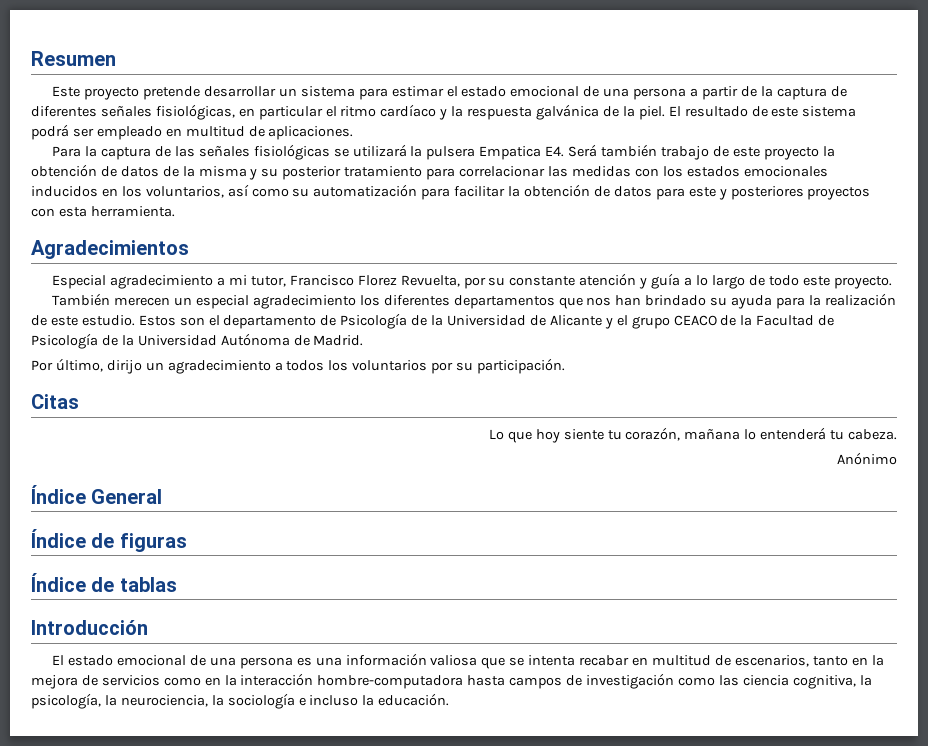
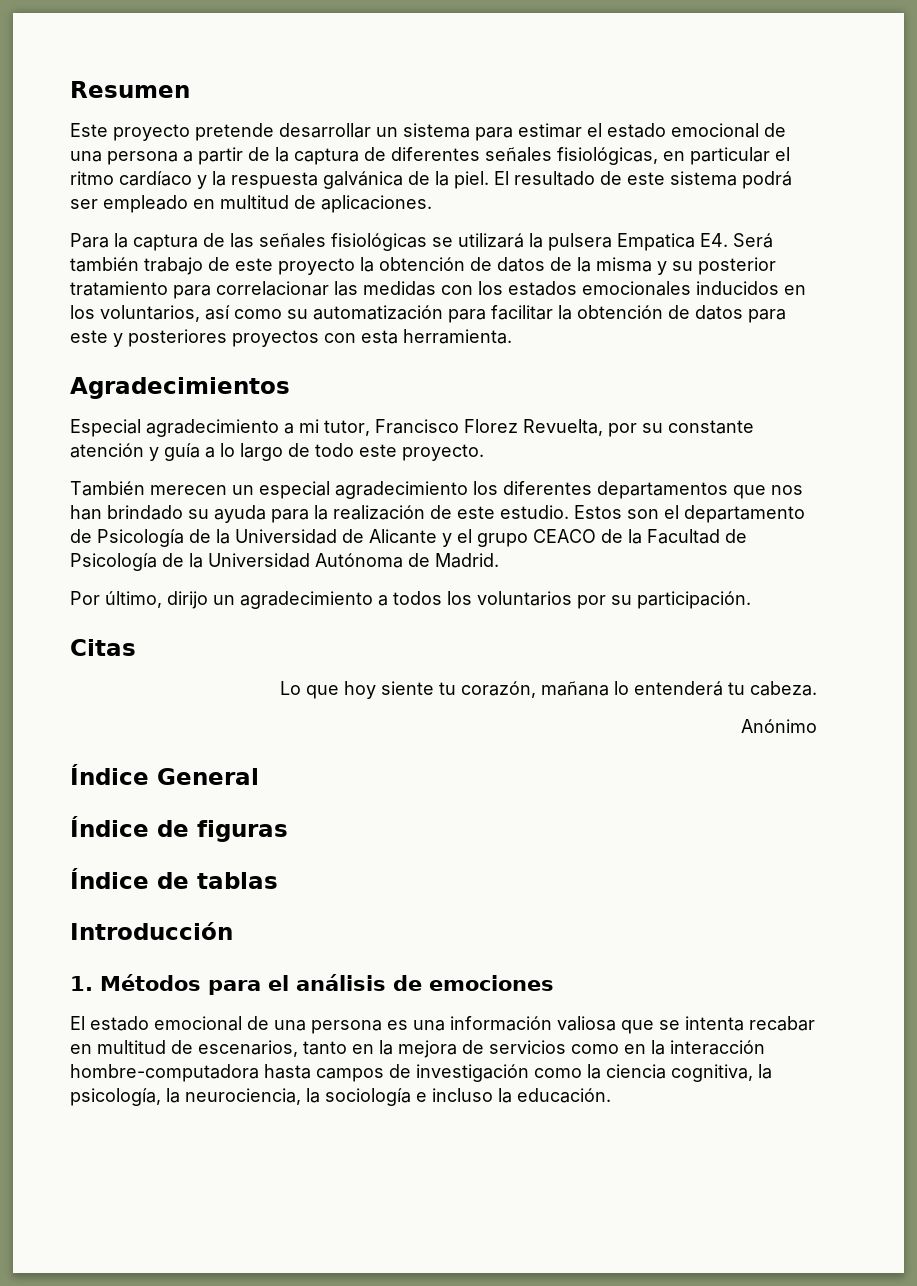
(148, 627) none -> [70,974,554,995] // 1. Métodos para el análisis de emociones
[718,675,739,686] las -> [587,1064,601,1079] la

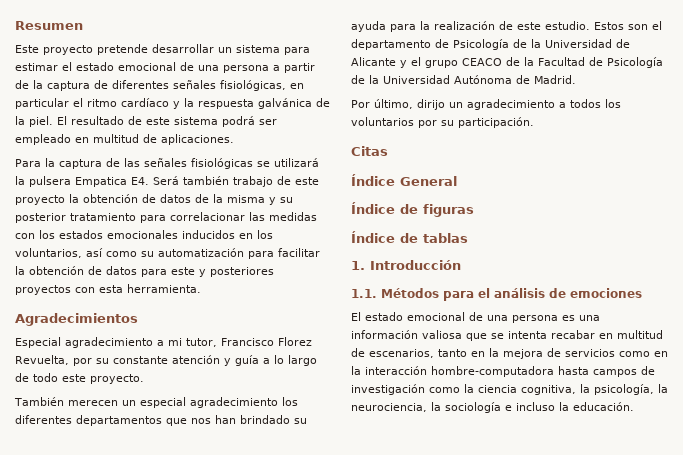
[280,681,817,699] [741,719,817,733] // Lo que hoy siente tu corazón, mañana lo entenderá tu cabeza. // Anónimo -> (388, 151) none
(278, 880) none -> [351,261,365,270] 1.
[70,976,93,991] 1. -> [351,289,377,298] 1.1.

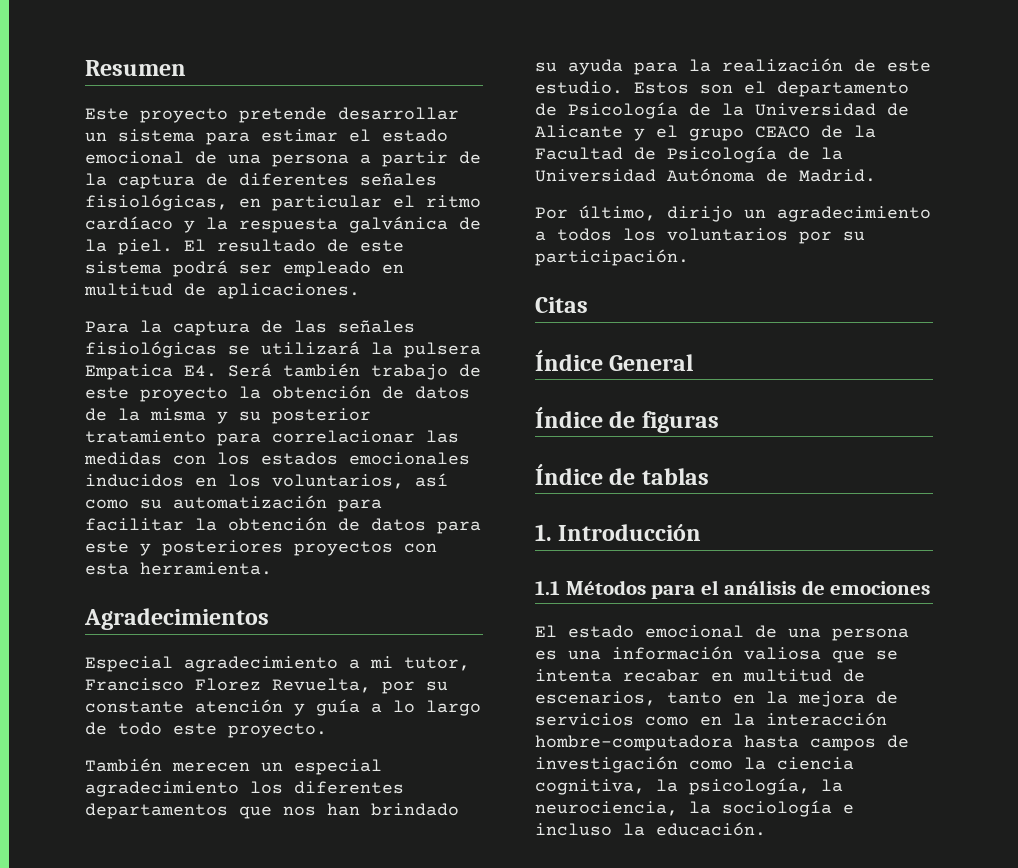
[351,289,377,298] 1.1. -> [535,581,560,595] 1.1

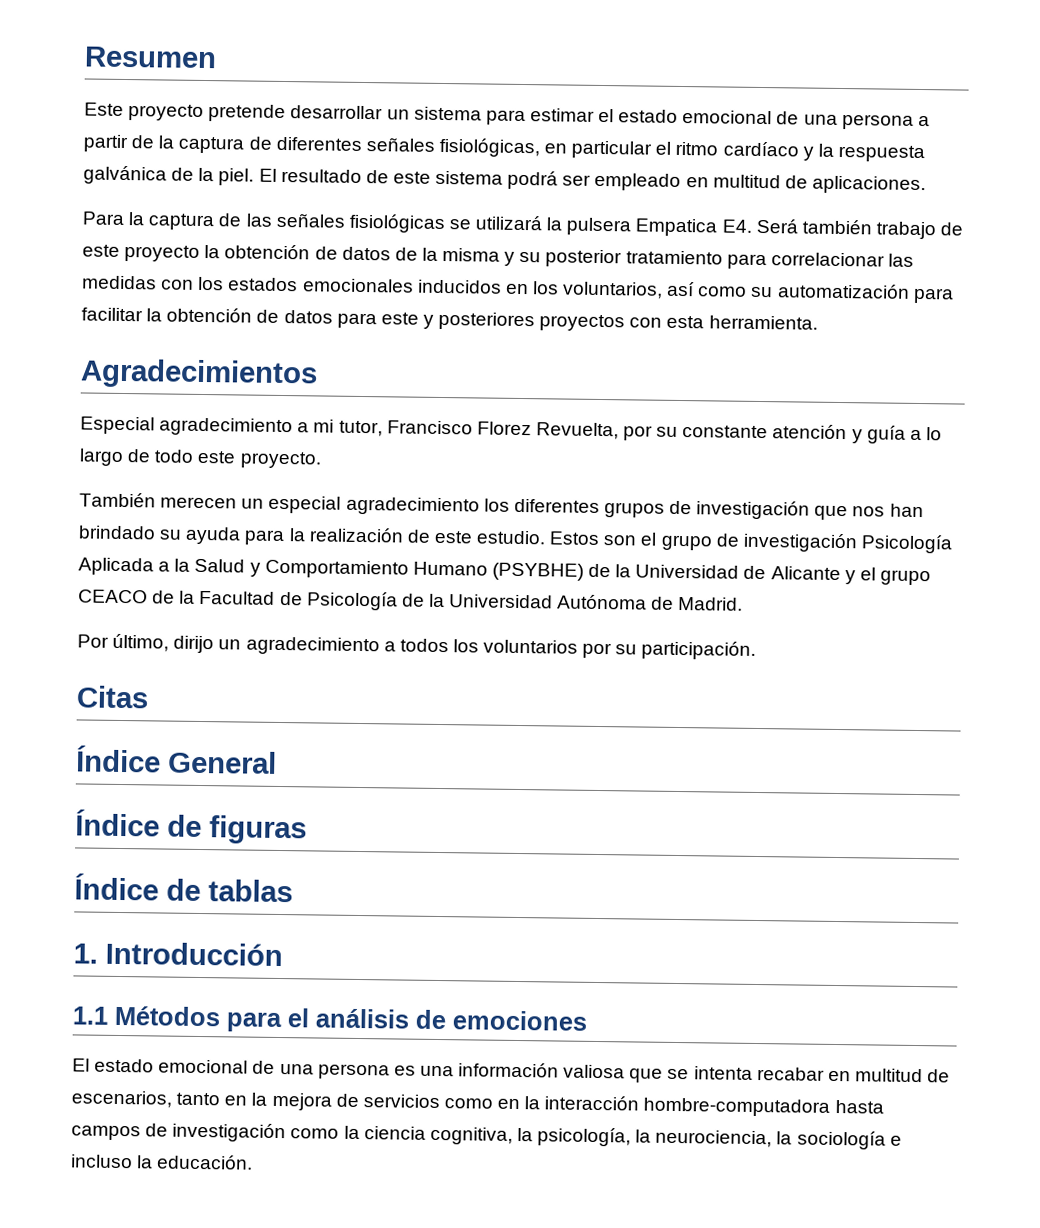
[85,803,228,819] departamentos -> [603,500,811,520] grupos de investigación
[777,81,909,97] [535,102,678,119] departamento de Psicología -> [660,532,953,554] [78,557,584,581] grupo de investigación Psicología Aplicada a la Salud y Comportamiento Humano (PSYBHE)

